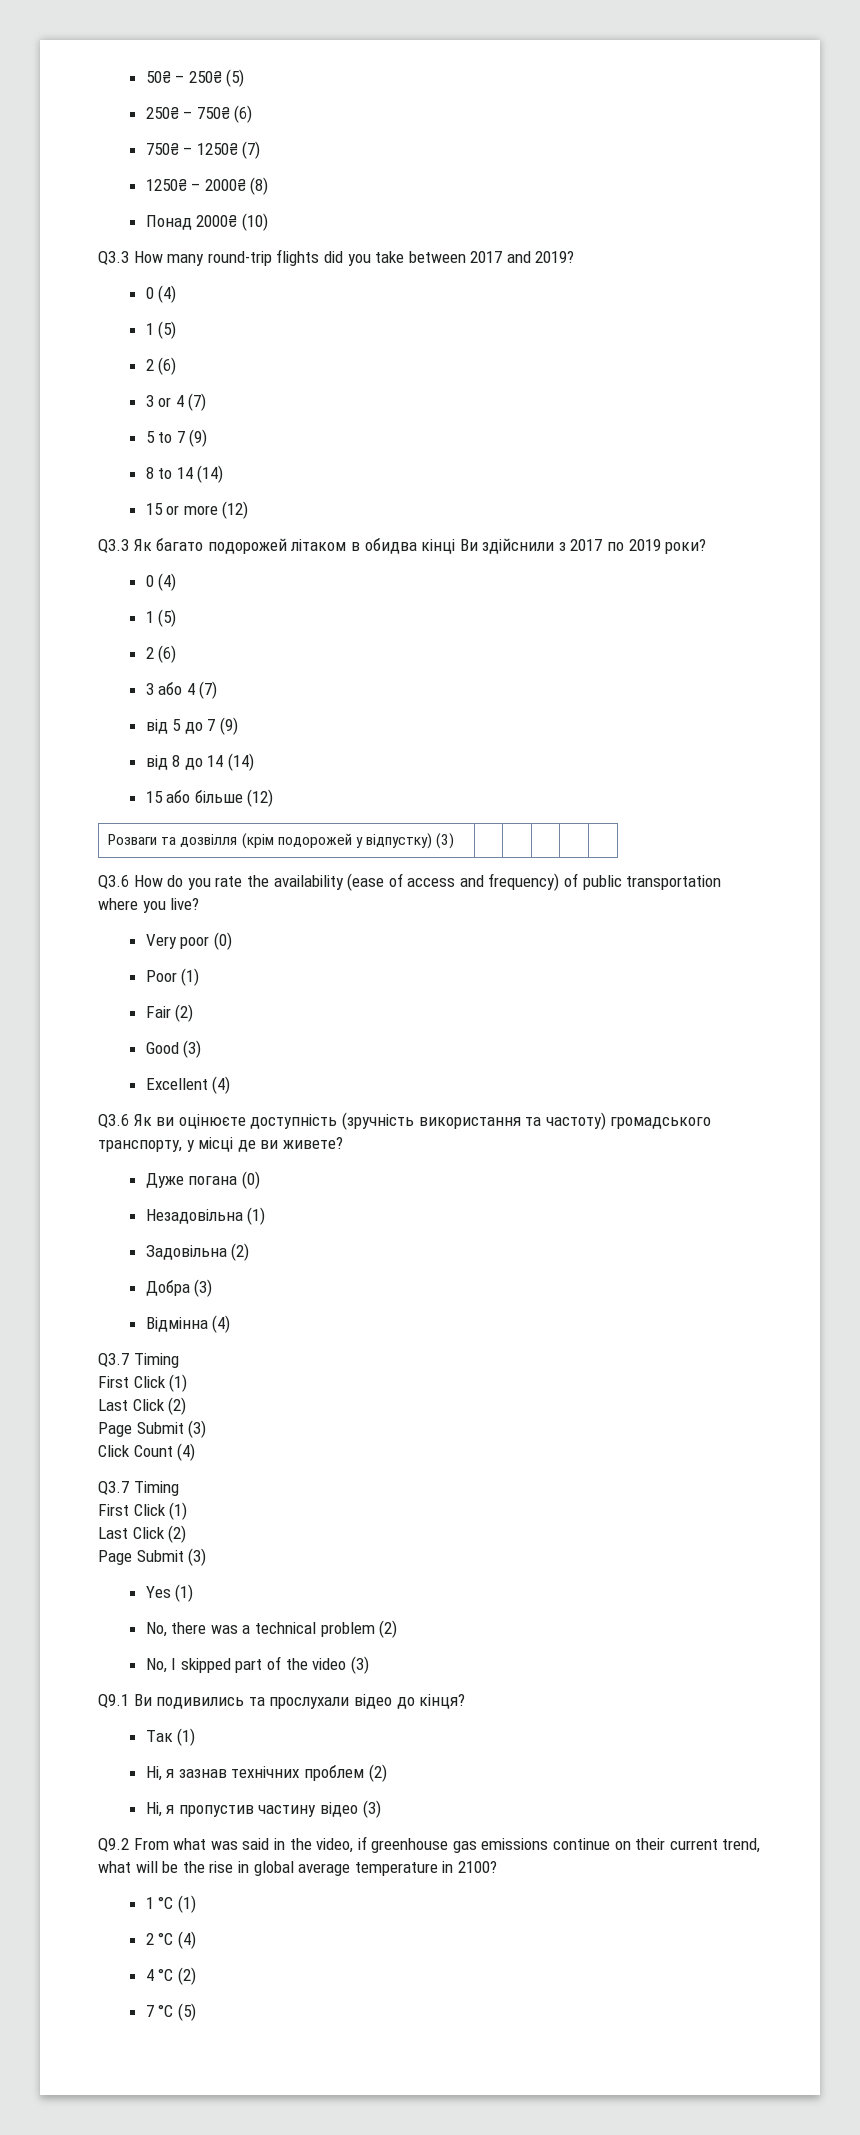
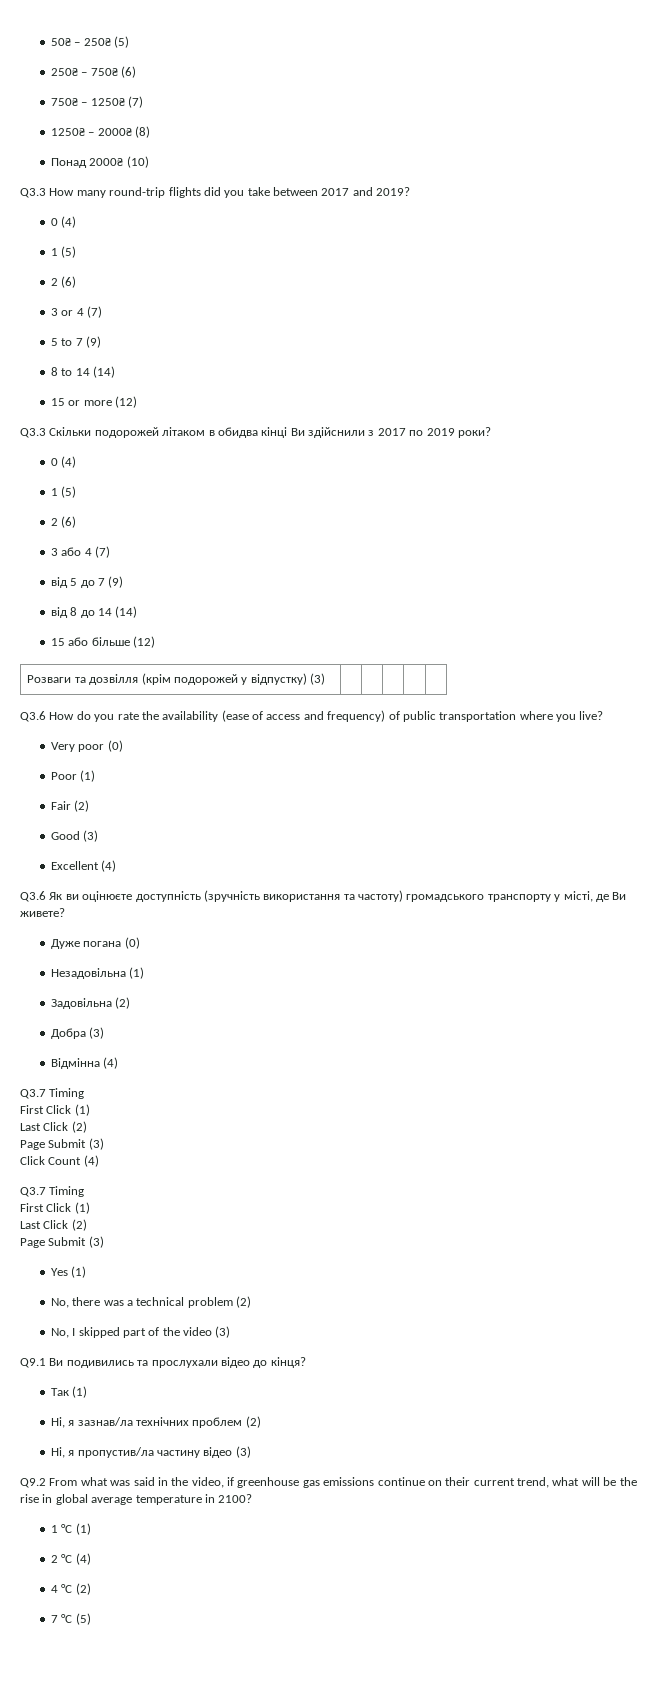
[133,538,204,551] Як багато -> [49,427,92,436] Скільки
[98,1137,279,1152] транспорту, у місці де ви -> [487,891,627,902] транспорту у місті, де Ви
[178,1769,227,1778] зазнав -> [77,1417,133,1426] зазнав/ла
[178,1805,254,1817] пропустив -> [77,1447,154,1458] пропустив/ла

